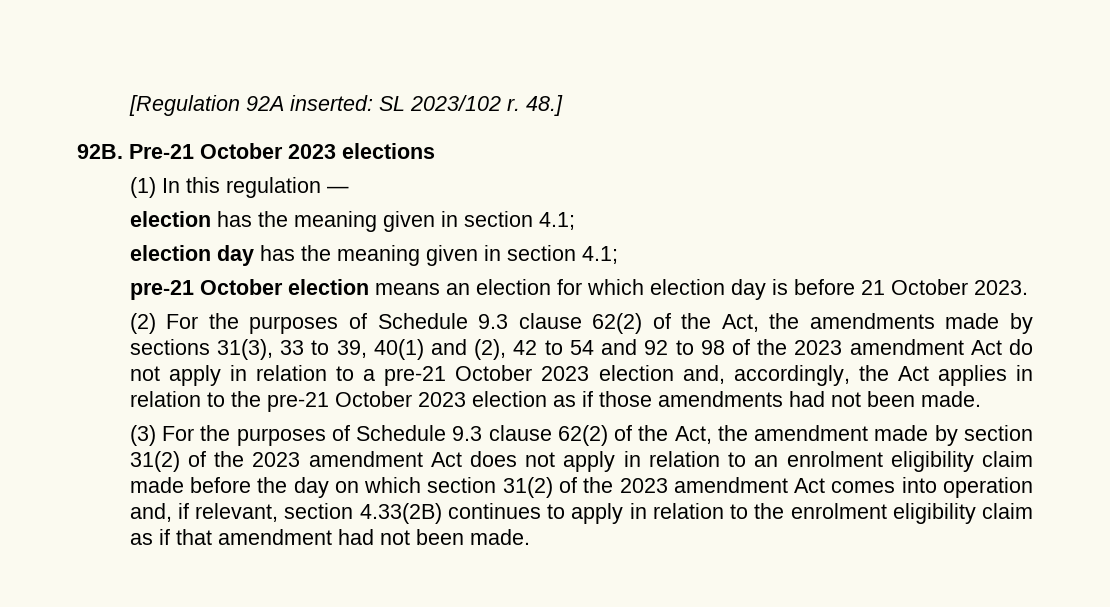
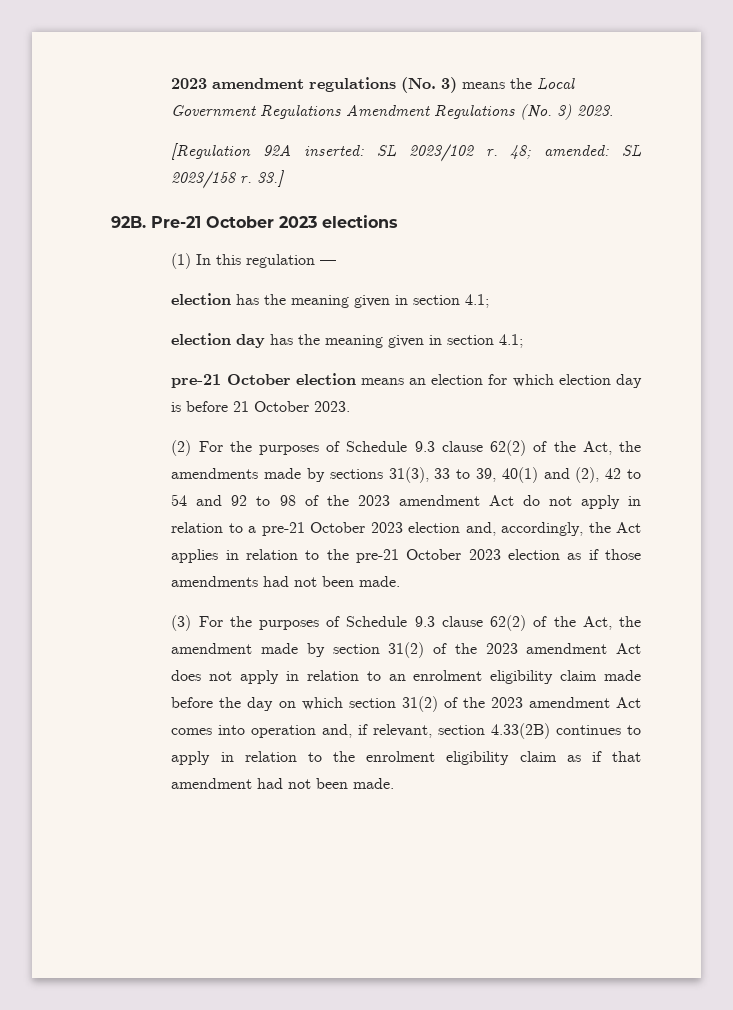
(128, 105) none -> [171,77,576,93] [171,104,614,120] 2023 amendment regulations (No. 3) means the Local Government Regulations Amendment Regulations (No. 3) 2023. //
[525,95,563,116] 48.] -> [510,145,642,159] [171,170,285,189] 48; amended: SL 2023/158 r. 33.]

